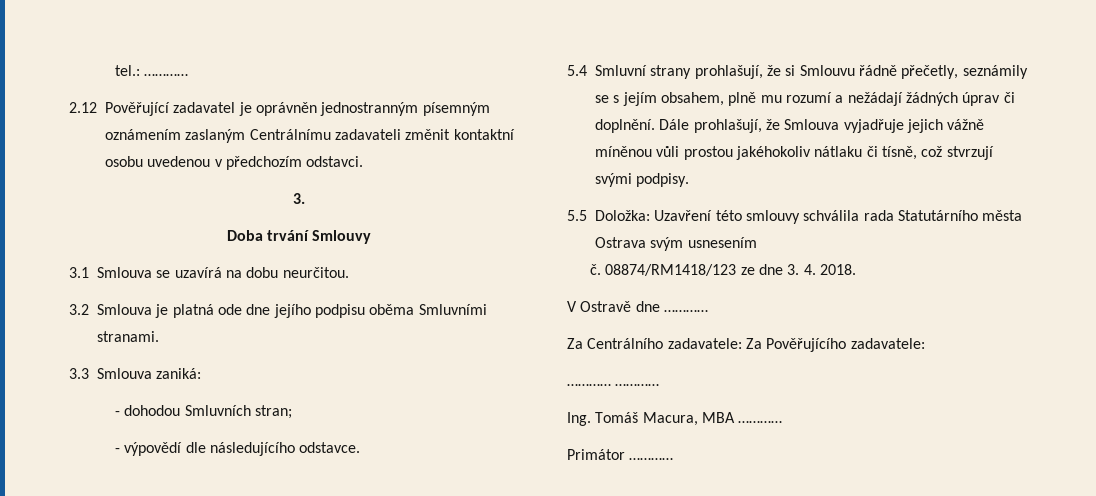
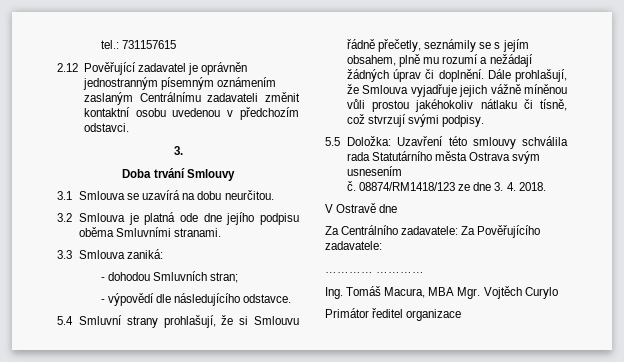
[144,74,189,76] ………… -> [122,40,177,49] 731157615
[663,310,708,312] ………… -> (398, 208) none
[738,421,783,423] ………… -> [457,286,558,299] Mgr. Vojtěch Curylo
[629,458,674,460] ………… -> [372,308,462,321] ředitel organizace

